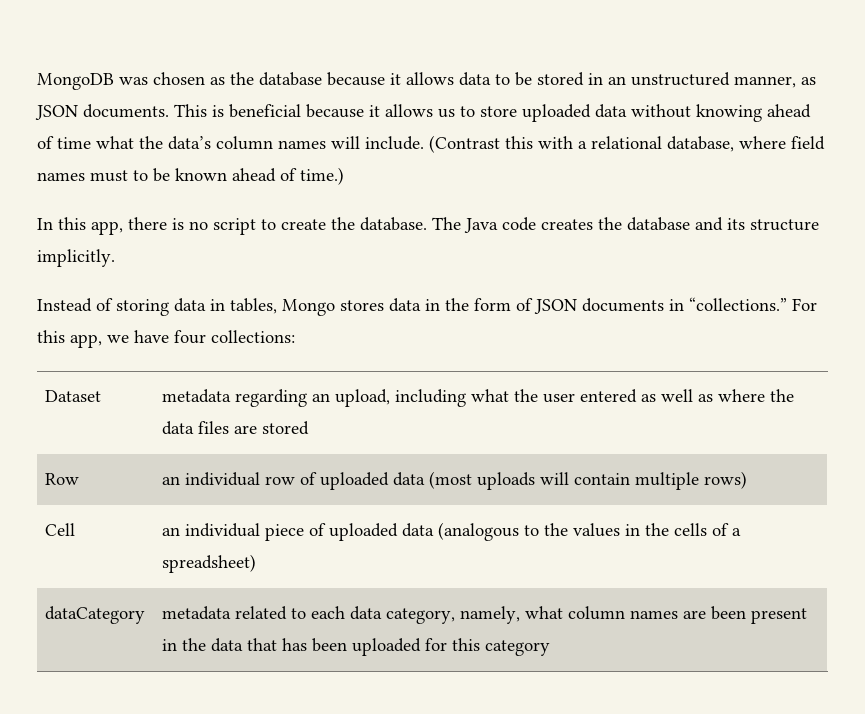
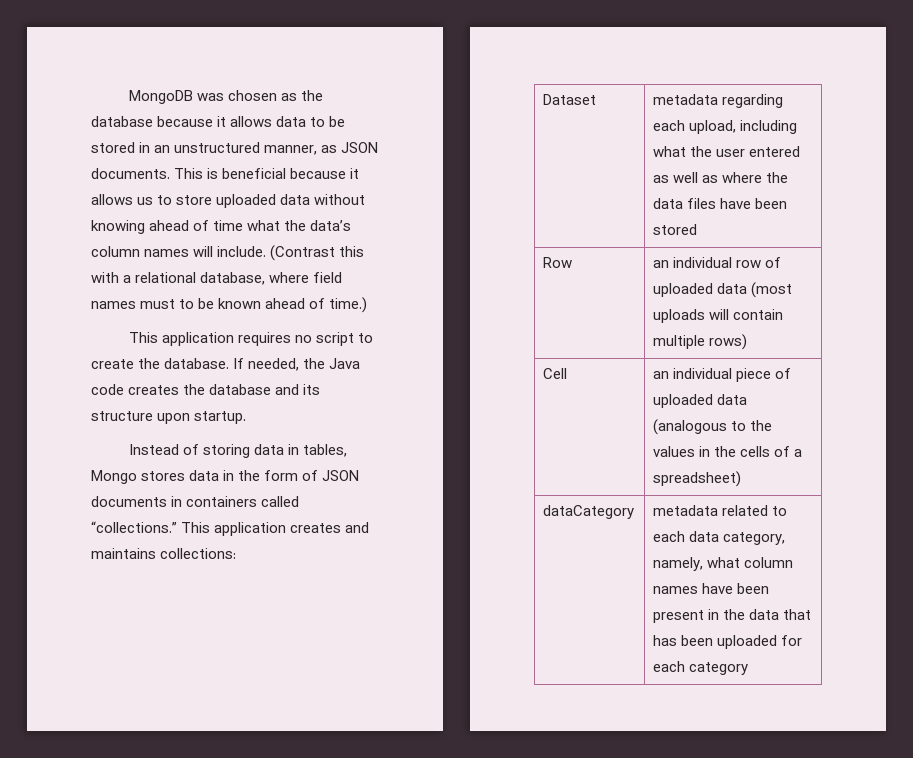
[37,217,184,235] In this app, there is -> [129,332,292,346] This application requires
[432,217,461,230] The -> [233,358,326,371] If needed, the
[37,249,115,267] implicitly. -> [157,411,247,424] upon startup.
[689,297,817,311] [37,330,206,348] “collections.” For this app, we have four -> [186,496,300,507] [91,521,370,536] [91,548,156,559] containers called “collections.” This application creates and maintains
[312,393,331,402] an -> [653,120,686,131] each
[234,425,258,434] are -> [720,198,788,209] have been
[683,610,707,619] are -> [702,583,734,594] have
[452,638,481,651] this -> [653,661,686,672] each

